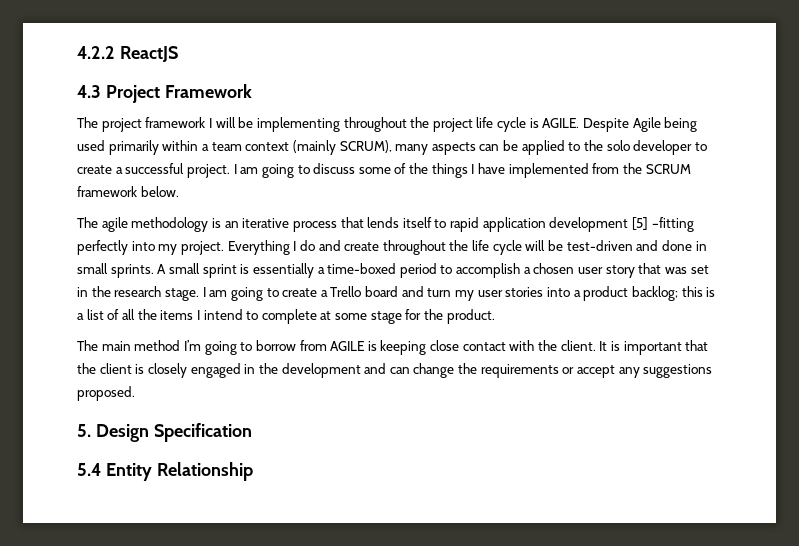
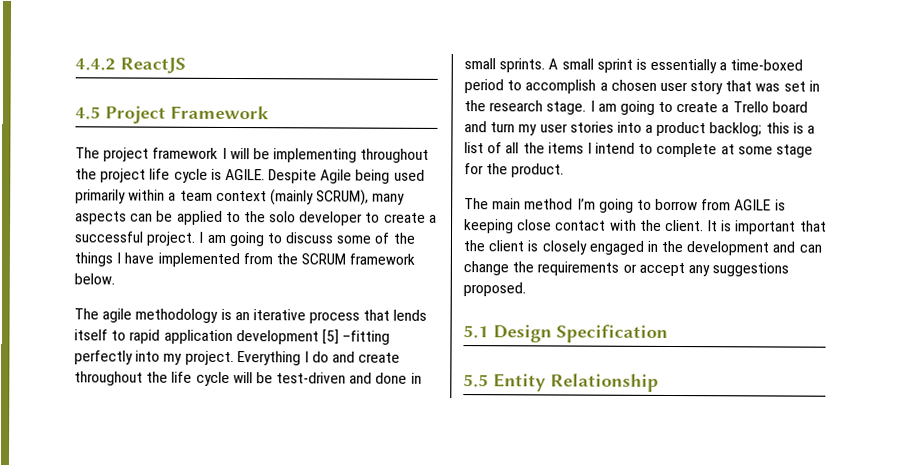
[77,46,115,59] 4.2.2 -> [75,58,116,71] 4.4.2
[77,85,101,98] 4.3 -> [75,106,101,120] 4.5
[77,424,91,437] 5. -> [463,325,489,339] 5.1
[77,463,101,476] 5.4 -> [463,374,489,388] 5.5

